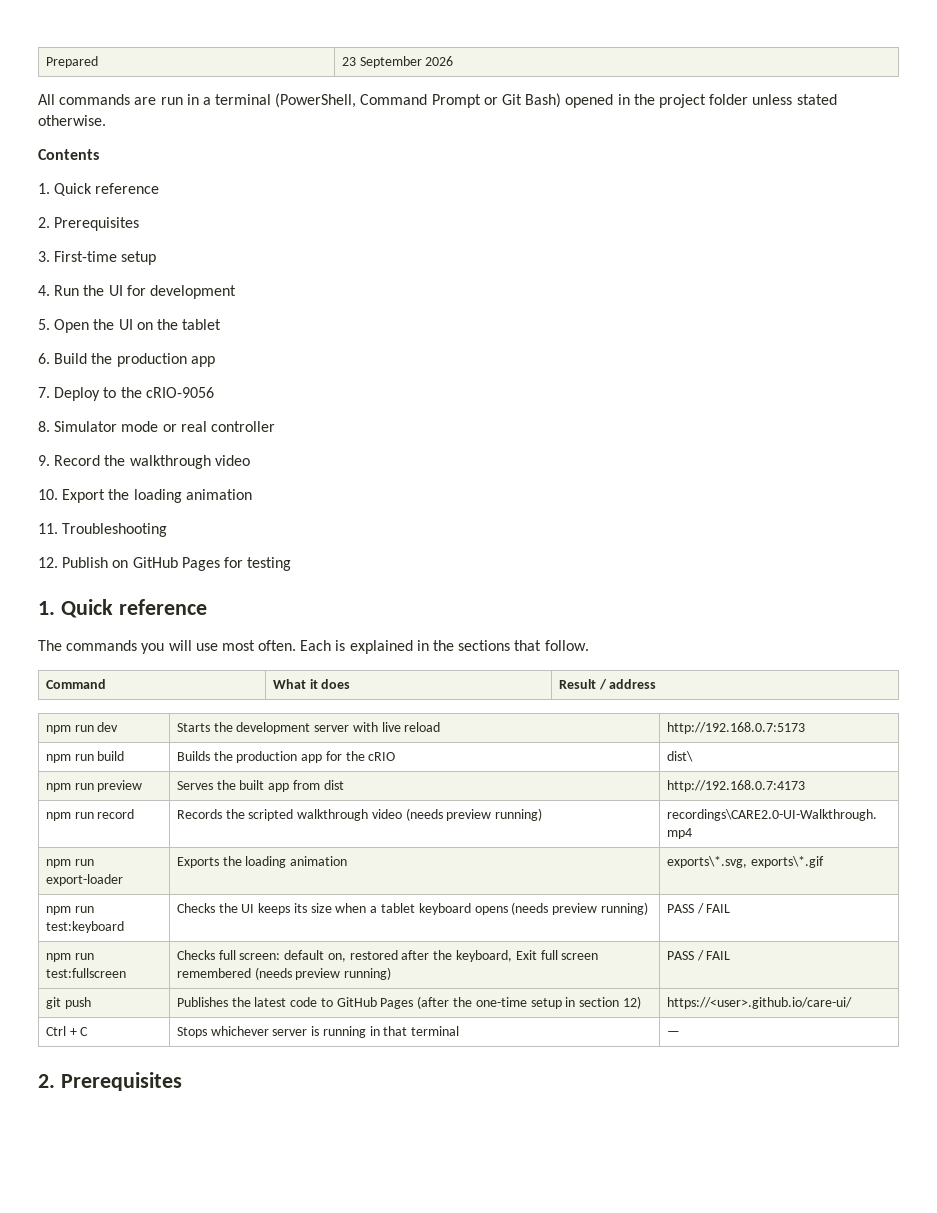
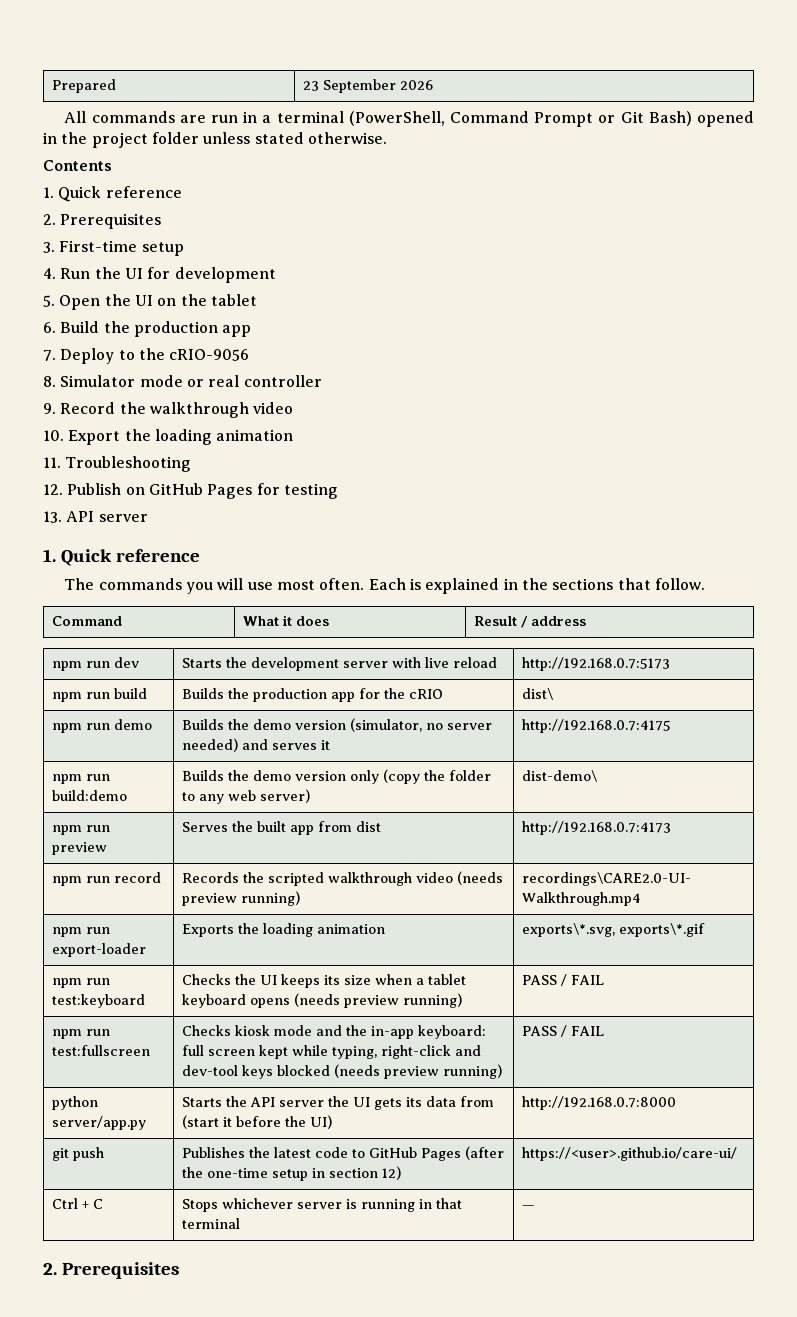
(292, 564) none -> [43,511,148,523] // 13. API server
(693, 756) none -> [51,719,152,733] [181,718,492,732] [181,738,330,752] [521,719,671,733] [51,774,110,784] [51,790,127,801] [181,769,491,784] [181,789,310,804] [521,770,597,782] // npm run demo | Builds the demo version (simulator, no server needed) and serves it | http://192.168.0.7:4175 // npm run build:demo | Builds the demo version only (copy the folder to any web server) | dist-demo\
[218,950,599,962] [176,967,392,980] [666,950,731,961] full screen: default on, restored after the keyboard, Exit full screen remembered (needs preview running) | PASS / FAIL -> [234,1025,486,1039] [181,1045,481,1059] [181,1064,502,1079] [521,1025,604,1037] [51,1096,98,1110] [51,1116,146,1130] [181,1096,494,1110] [181,1115,332,1129] [521,1096,676,1110] kiosk mode and the in-app keyboard: full screen kept while typing, right-click and dev-tool keys blocked (needs preview running) | PASS / FAIL // python server/app.py | Starts the API server the UI gets its data from (start it before the UI) | http://192.168.0.7:8000

